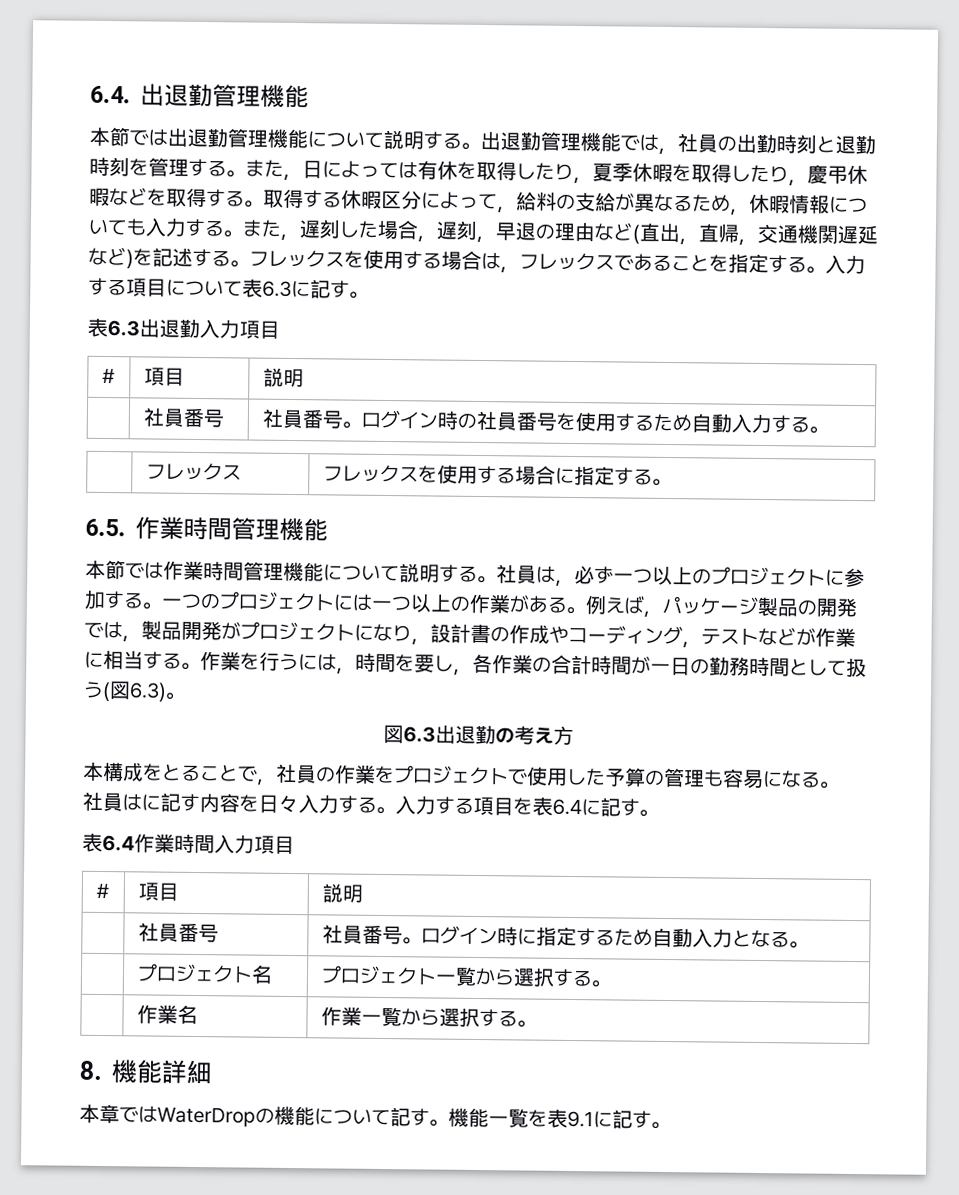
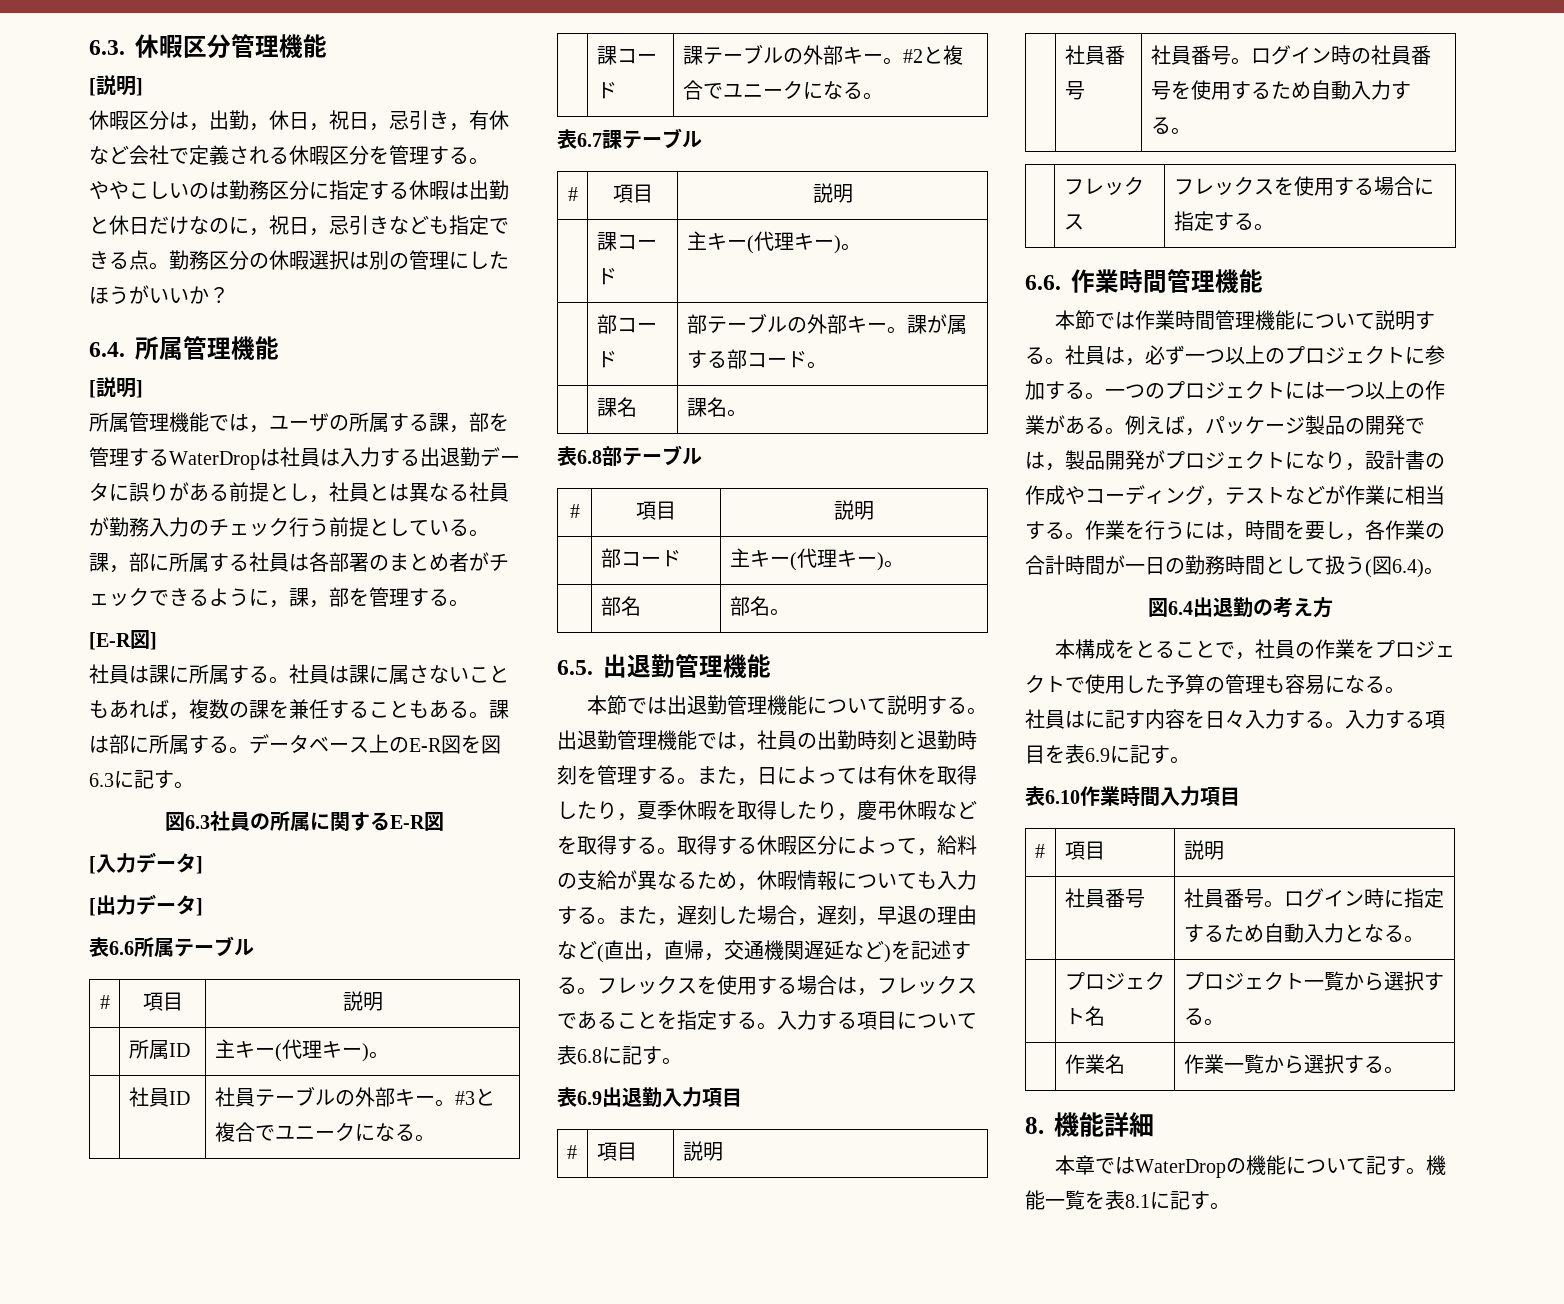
[90,85,131,104] 6.4. -> [89,34,327,58] [89,75,143,96] [89,110,509,131] [89,145,489,165] [89,180,509,200] [89,215,509,236] [89,250,509,270] [89,285,229,304] [89,336,279,360] [89,377,143,398] [89,412,509,433] [89,447,520,470] [89,482,509,503] [89,517,489,537] [89,552,509,573] [89,587,469,608] [89,630,157,650] [89,664,509,685] [89,699,509,720] [89,734,501,755] [89,770,194,789] [165,811,444,831] [89,852,203,874] [89,894,203,916] [89,936,254,957] [99,995,110,1009] [142,992,183,1011] [342,991,383,1011] [128,1039,190,1060] [214,1039,389,1062] [128,1087,190,1107] [214,1086,495,1107] [214,1122,435,1142] [596,46,657,65] [596,82,617,99] [682,44,963,65] [682,80,883,100] [557,128,702,149] [567,187,578,201] [612,184,653,203] [812,183,853,203] [596,232,657,251] [596,268,617,285] [686,231,861,254] [596,314,657,334] [596,351,617,368] [686,313,967,335] [686,349,827,369] [596,397,637,417] [686,397,747,417] [557,445,702,466] [569,504,580,518] [636,501,676,520] [834,500,874,520] [600,548,681,568] [729,548,904,571] [600,596,641,616] [729,596,790,616] [557,660,593,675] 6.3.休暇区分管理機能 // [説明] // 休暇区分は，出勤，休日，祝日，忌引き，有休など会社で定義される休暇区分を管理する。 // ややこしいのは勤務区分に指定する休暇は出勤と休日だけなのに，祝日，忌引きなども指定できる点。勤務区分の休暇選択は別の管理にしたほうがいいか？ // 6.4.所属管理機能 // [説明] // 所属管理機能では，ユーザの所属する課，部を管理するWaterDropは社員は入力する出退勤データに誤りがある前提とし，社員とは異なる社員が勤務入力のチェック行う前提としている。課，部に所属する社員は各部署のまとめ者がチェックできるように，課，部を管理する。 // [E-R図] // 社員は課に所属する。社員は課に属さないこともあれば，複数の課を兼任することもある。課は部に所属する。データベース上のE-R図を図6.3に記す。 // 図6.3社員の所属に関するE-R図 // [入力データ] // [出力データ] // 表6.6所属テーブル // # | 項目 | 説明 // | 所属ID | 主キー(代理キー)。 // | 社員ID | 社員テーブルの外部キー。#3と複合でユニークになる。 // | 課コード | 課テーブルの外部キー。#2と複合でユニークになる。 // 表6.7課テーブル // # | 項目 | 説明 // | 課コード | 主キー(代理キー)。 // | 部コード | 部テーブルの外部キー。課が属する部コード。 // | 課名 | 課名。 // 表6.8部テーブル // # | 項目 | 説明 // | 部コード | 主キー(代理キー)。 // | 部名 | 部名。 // 6.5.
[262,279,369,299] [87,317,140,338] 6.3に記す。 // 表6.3 -> [577,1046,682,1065] [557,1087,602,1107] 6.8に記す。 // 表6.9
[85,518,126,537] 6.5. -> [1025,275,1061,290] 6.6.
[129,682,185,702] [382,724,436,744] 6.3)。 // 図6.3 -> [1392,559,1444,578] [1148,598,1193,617] 6.4)。 // 図6.4
[552,797,659,817] [82,832,135,852] 6.4に記す。 // 表6.4 -> [1085,745,1190,764] [1025,786,1080,806] 6.9に記す。 // 表6.10
[567,1110,594,1128] 9.1 -> [1125,1194,1150,1208] 8.1

